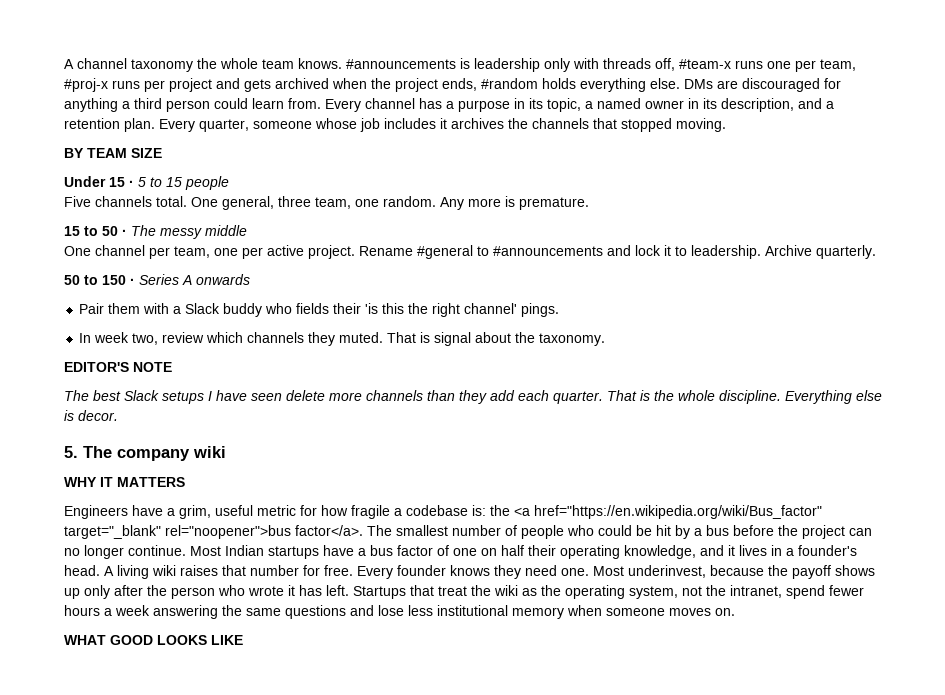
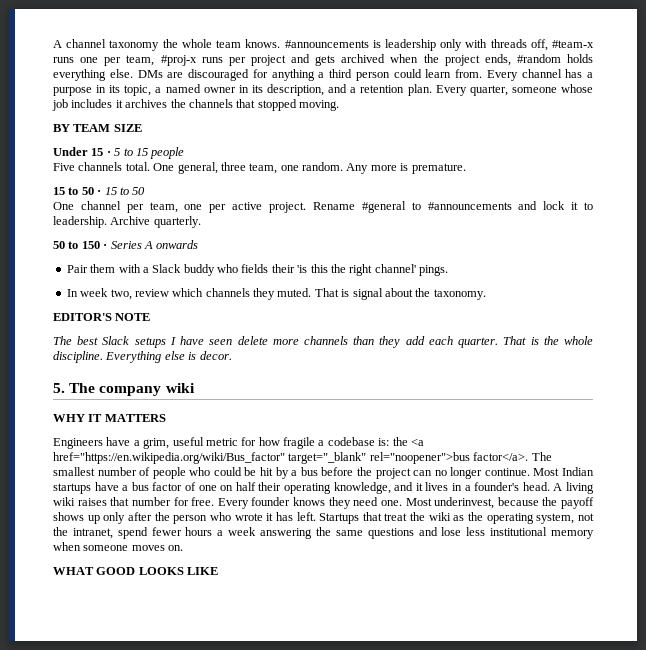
[131,225,247,239] The messy middle -> [104,187,146,195] 15 to 50

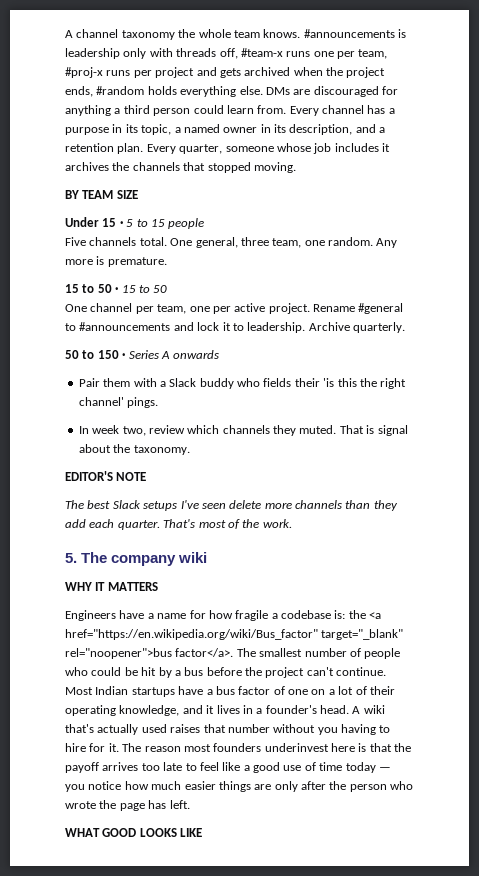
[169,336,205,345] I have -> [180,500,199,509] I've
[503,336,594,345] [53,351,232,363] That is the whole discipline. Everything else is decor. -> [163,519,292,529] That's most of the work.
[143,437,238,449] grim, useful metric -> [157,613,187,619] name
[413,467,483,479] can no longer -> [306,667,334,676] can't
[235,482,256,491] half -> [328,686,367,695] a lot of
[566,482,595,494] [53,497,594,509] [53,512,100,524] living wiki raises that number for free. Every founder knows they need one. Most underinvest, because the payoff shows up -> [363,705,385,714] [65,724,391,735] [65,743,412,752] [65,762,391,773] [65,781,272,792] wiki that's actually used raises that number without you having to hire for it. The reason most founders underinvest here is that the payoff arrives too late to feel like a good use of time today — you notice how much easier things are
[266,513,274,521] it -> [99,800,145,811] the page
[319,512,594,524] [53,527,595,539] [53,542,184,551] Startups that treat the wiki as the operating system, not the intranet, spend fewer hours a week answering the same questions and lose less institutional memory when someone moves on. -> (190, 804) none

